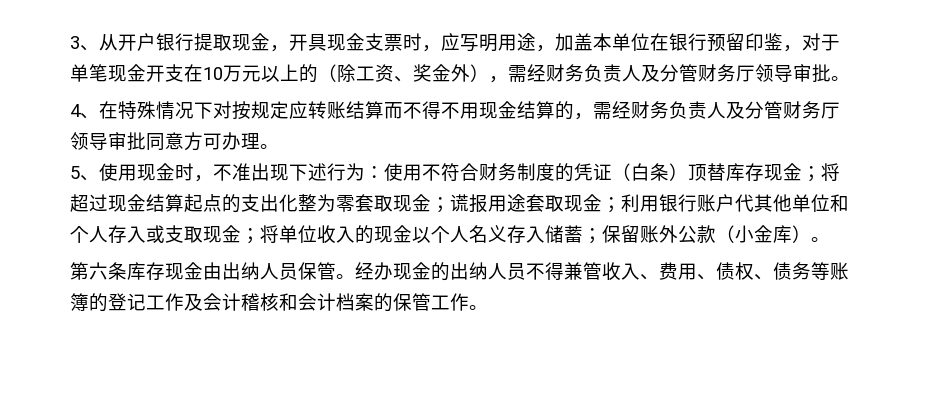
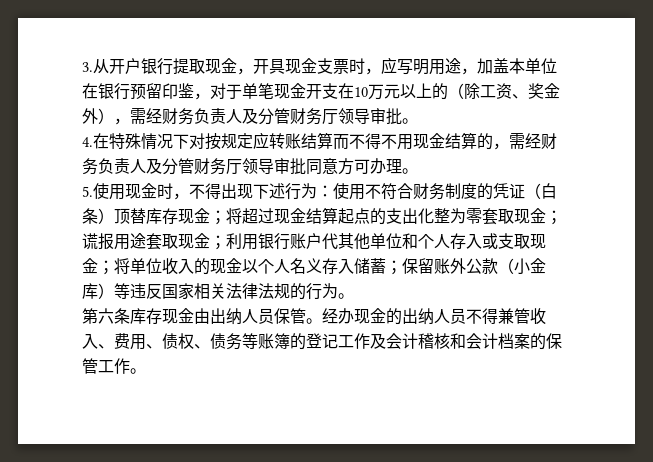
[70,36,99,51] 3、 -> [82,62,93,72] 3.
[70,104,99,119] 4、 -> [82,137,93,147] 4.
[70,166,99,181] 5、 -> [82,186,93,197] 5.
[232,163,251,181] 准 -> [205,183,221,199] 得
(811, 234) none -> [114,283,338,300] 等违反国家相关法律法规的行为

